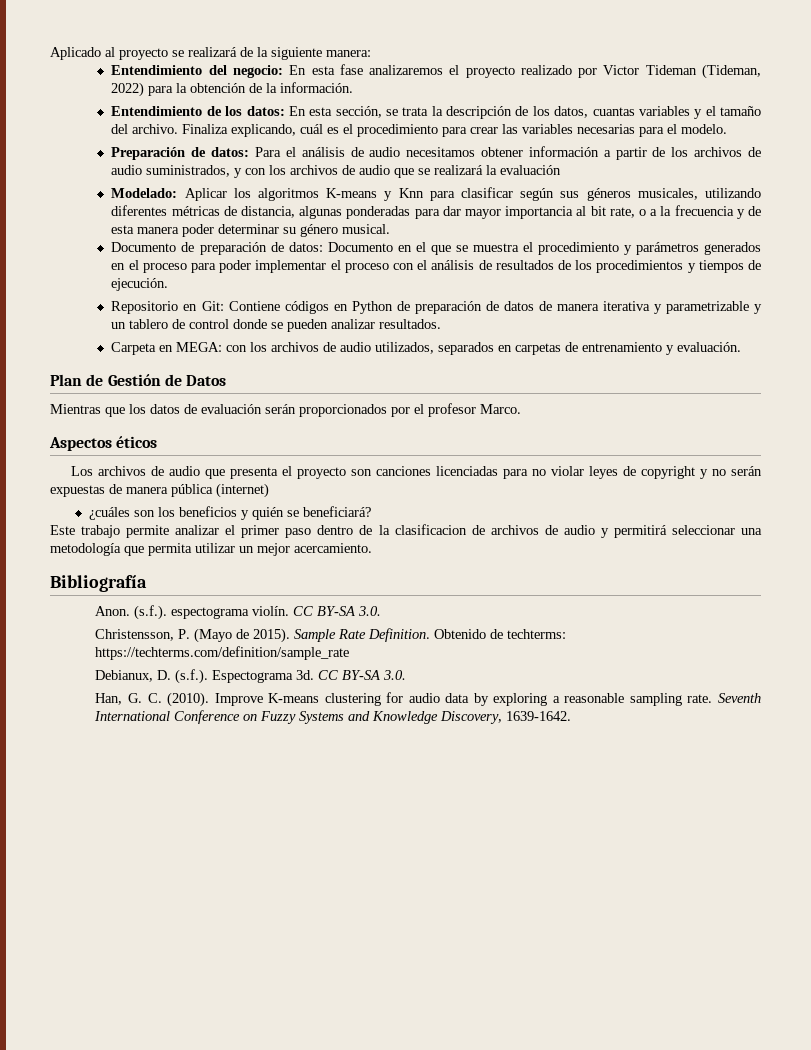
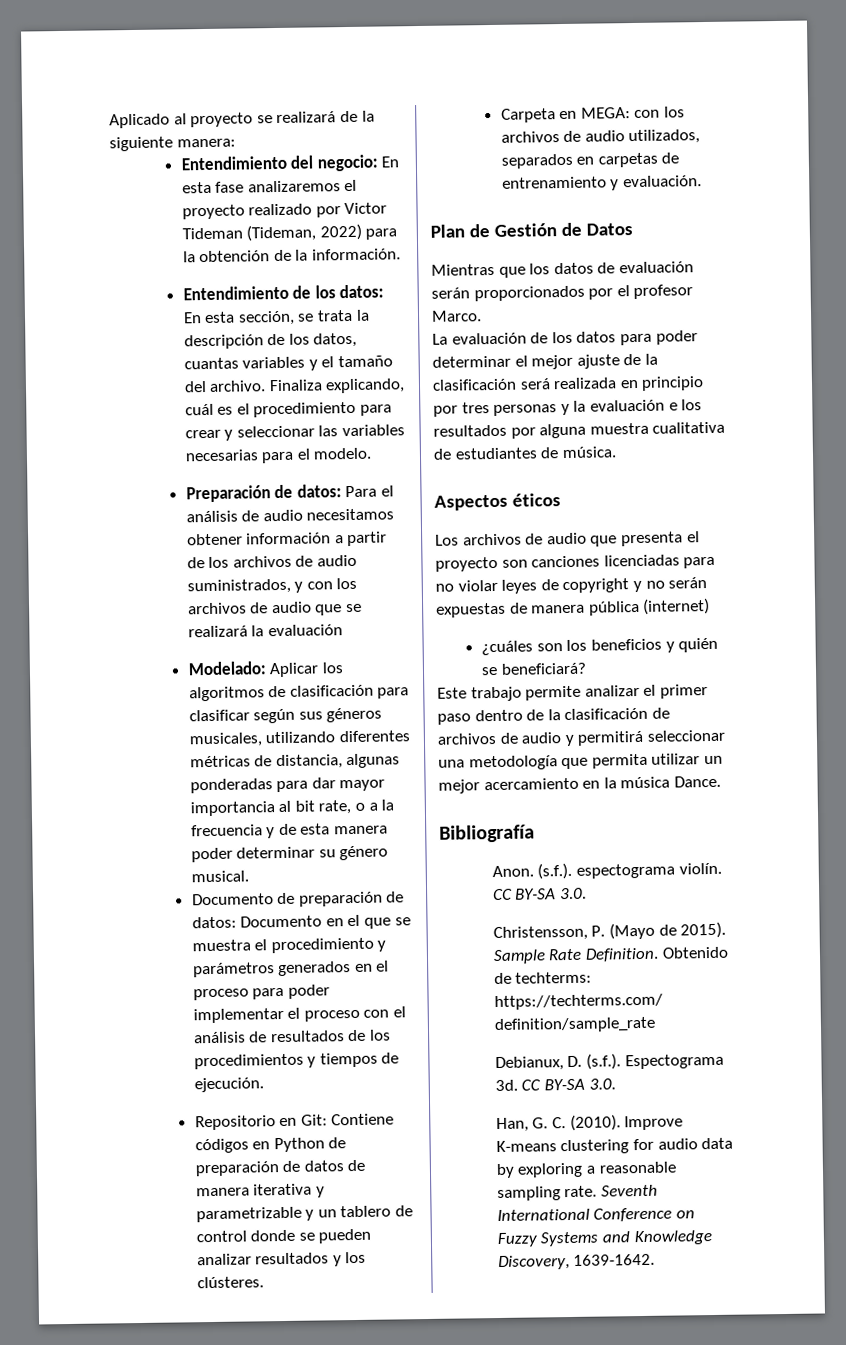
(499, 130) none -> [224,425,315,441] y seleccionar
[326,188,424,201] K-means y Knn -> [268,684,374,698] de clasificación
[379,319,442,329] resultados. -> [255,1251,367,1267] [196,1276,264,1289] resultados y los clústeres.
(521, 409) none -> [432,330,698,346] [432,353,658,370] [432,376,705,391] [433,399,703,417] [433,421,726,439] [433,446,617,460] // La evaluación de los datos para poder determinar el mejor ajuste de la clasificación será realizada en principio por tres personas y la evaluación e los resultados por alguna muestra cualitativa de estudiantes de música.
[394,524,467,535] clasificacion -> [564,707,649,721] clasificación
[294,543,372,553] acercamiento. -> [483,775,721,791] acercamiento en la música Dance.

